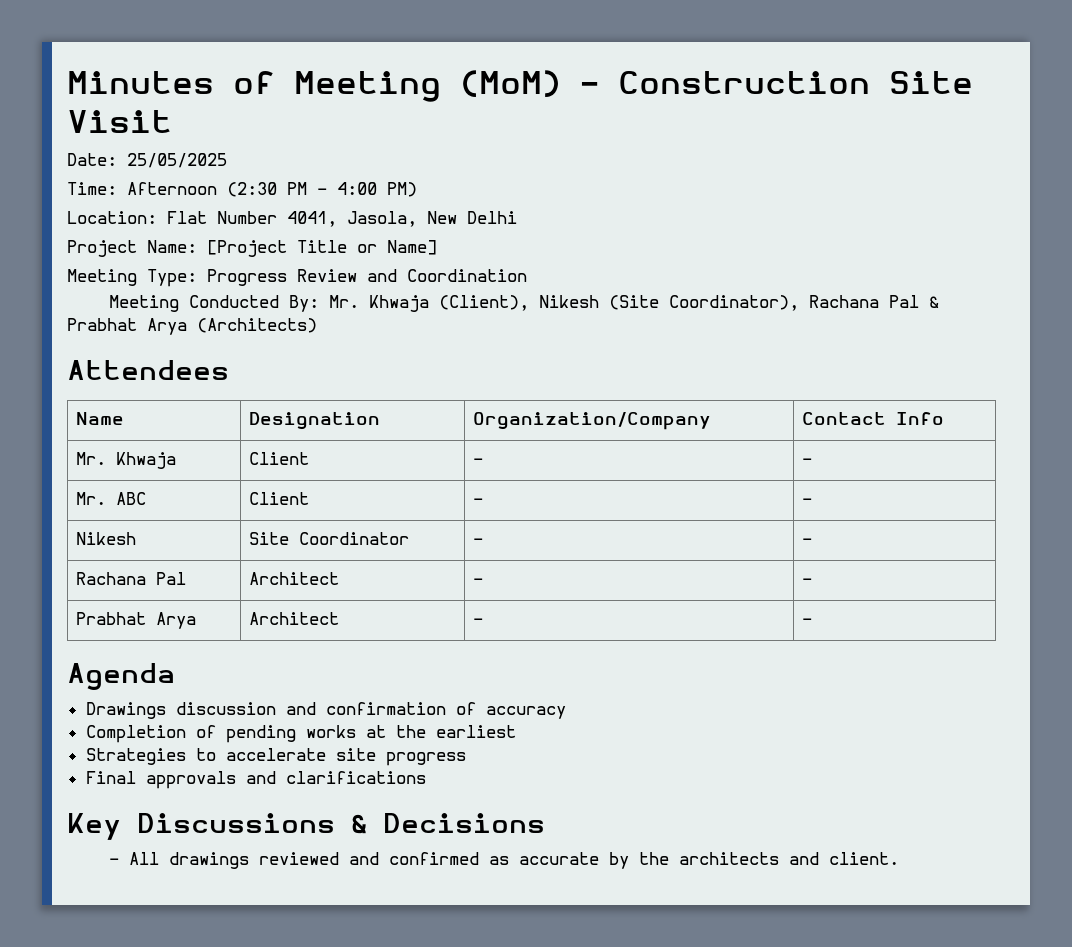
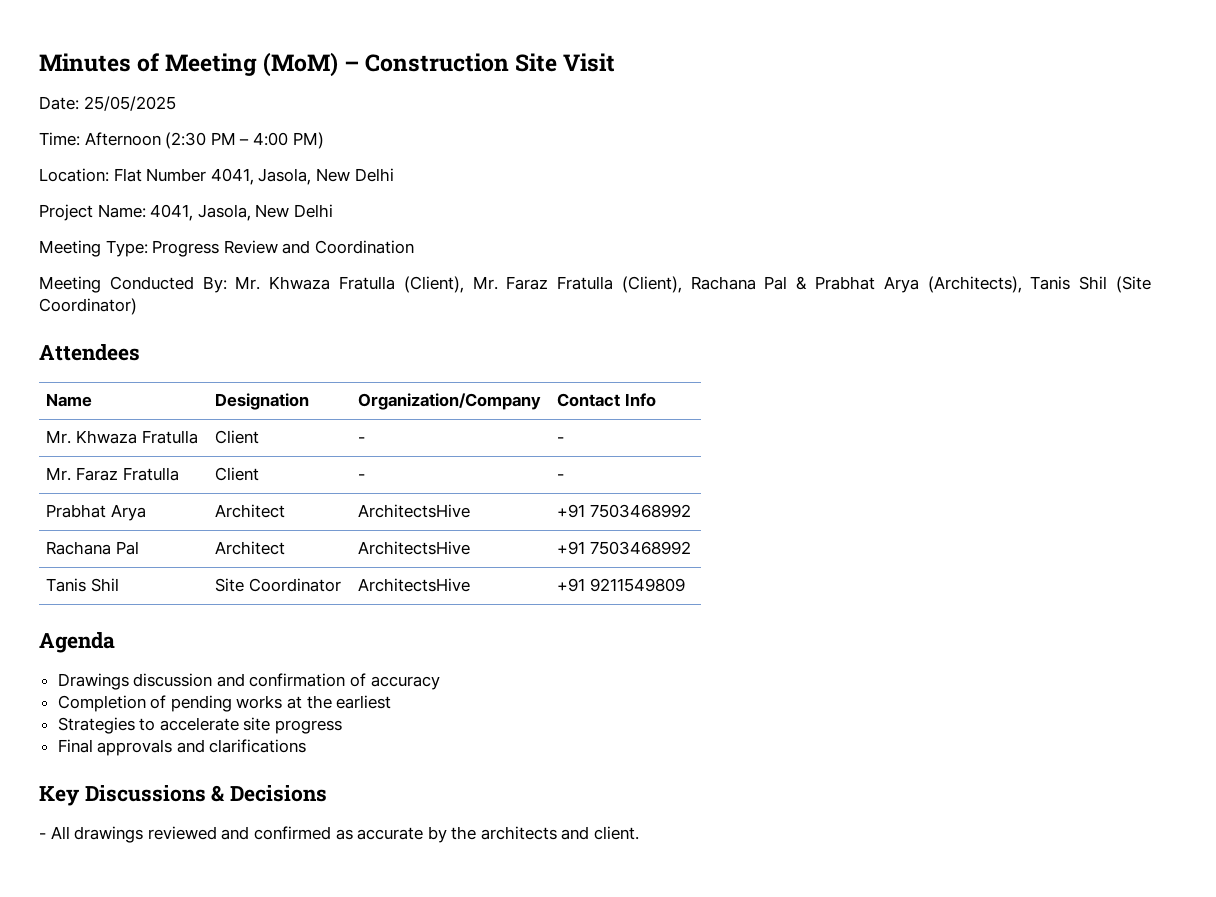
[207,240,437,257] [Project Title or Name] -> [150,204,333,221] 4041, Jasola, New Delhi
[369,295,800,312] Khwaja (Client), Nikesh (Site Coordinator), -> [269,276,682,293] Khwaza Fratulla (Client), Mr. Faraz Fratulla (Client),
[197,318,317,333] (Architects) -> [927,276,1151,293] [39,298,137,315] (Architects), Tanis Shil (Site Coordinator)
[116,452,177,469] Khwaja -> [75,430,198,444] Khwaza Fratulla
[116,492,147,505] [249,492,310,505] [473,498,484,505] [802,498,813,505] [76,532,137,545] [249,532,410,545] [473,538,484,545] [802,538,813,545] [76,572,187,585] [249,572,340,585] [473,578,484,585] [802,578,813,585] [76,612,197,629] [249,612,340,625] [473,618,484,625] [802,618,813,625] ABC | Client | - | - // Nikesh | Site Coordinator | - | - // Rachana Pal | Architect | - | - // Prabhat Arya | Architect | - | - -> [75,467,179,481] [215,467,260,481] [358,474,366,480] [557,474,565,480] [46,504,146,521] [215,504,286,518] [358,504,471,518] [557,504,691,518] [46,541,139,555] [215,541,286,555] [358,541,471,555] [557,541,691,555] [46,578,119,592] [215,578,341,592] [358,578,471,592] [557,578,685,592] Faraz Fratulla | Client | - | - // Prabhat Arya | Architect | ArchitectsHive | +91 7503468992 // Rachana Pal | Architect | ArchitectsHive | +91 7503468992 // Tanis Shil | Site Coordinator | ArchitectsHive | +91 9211549809

